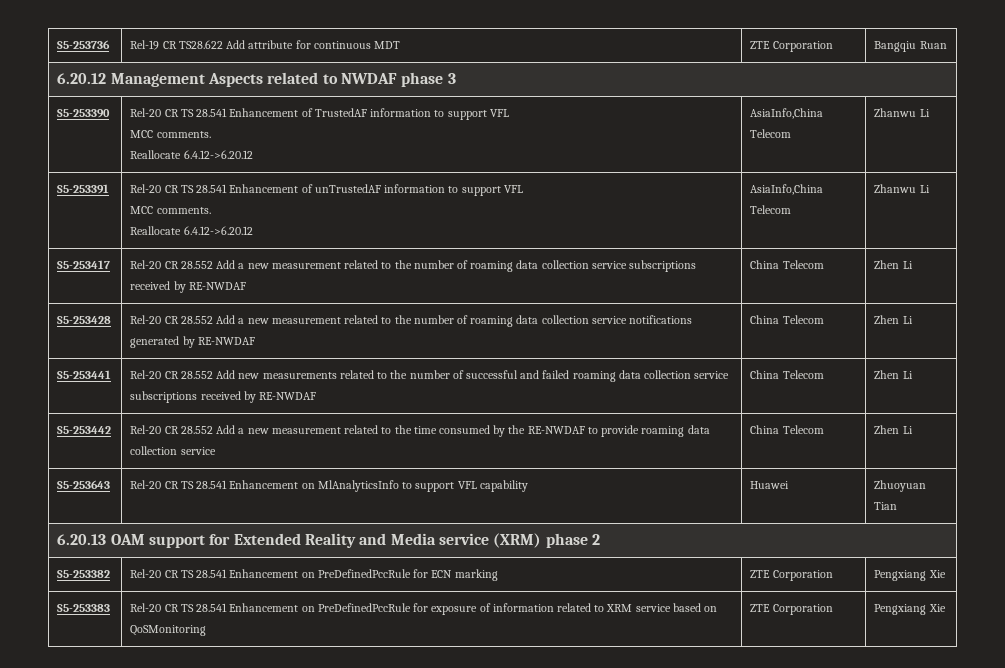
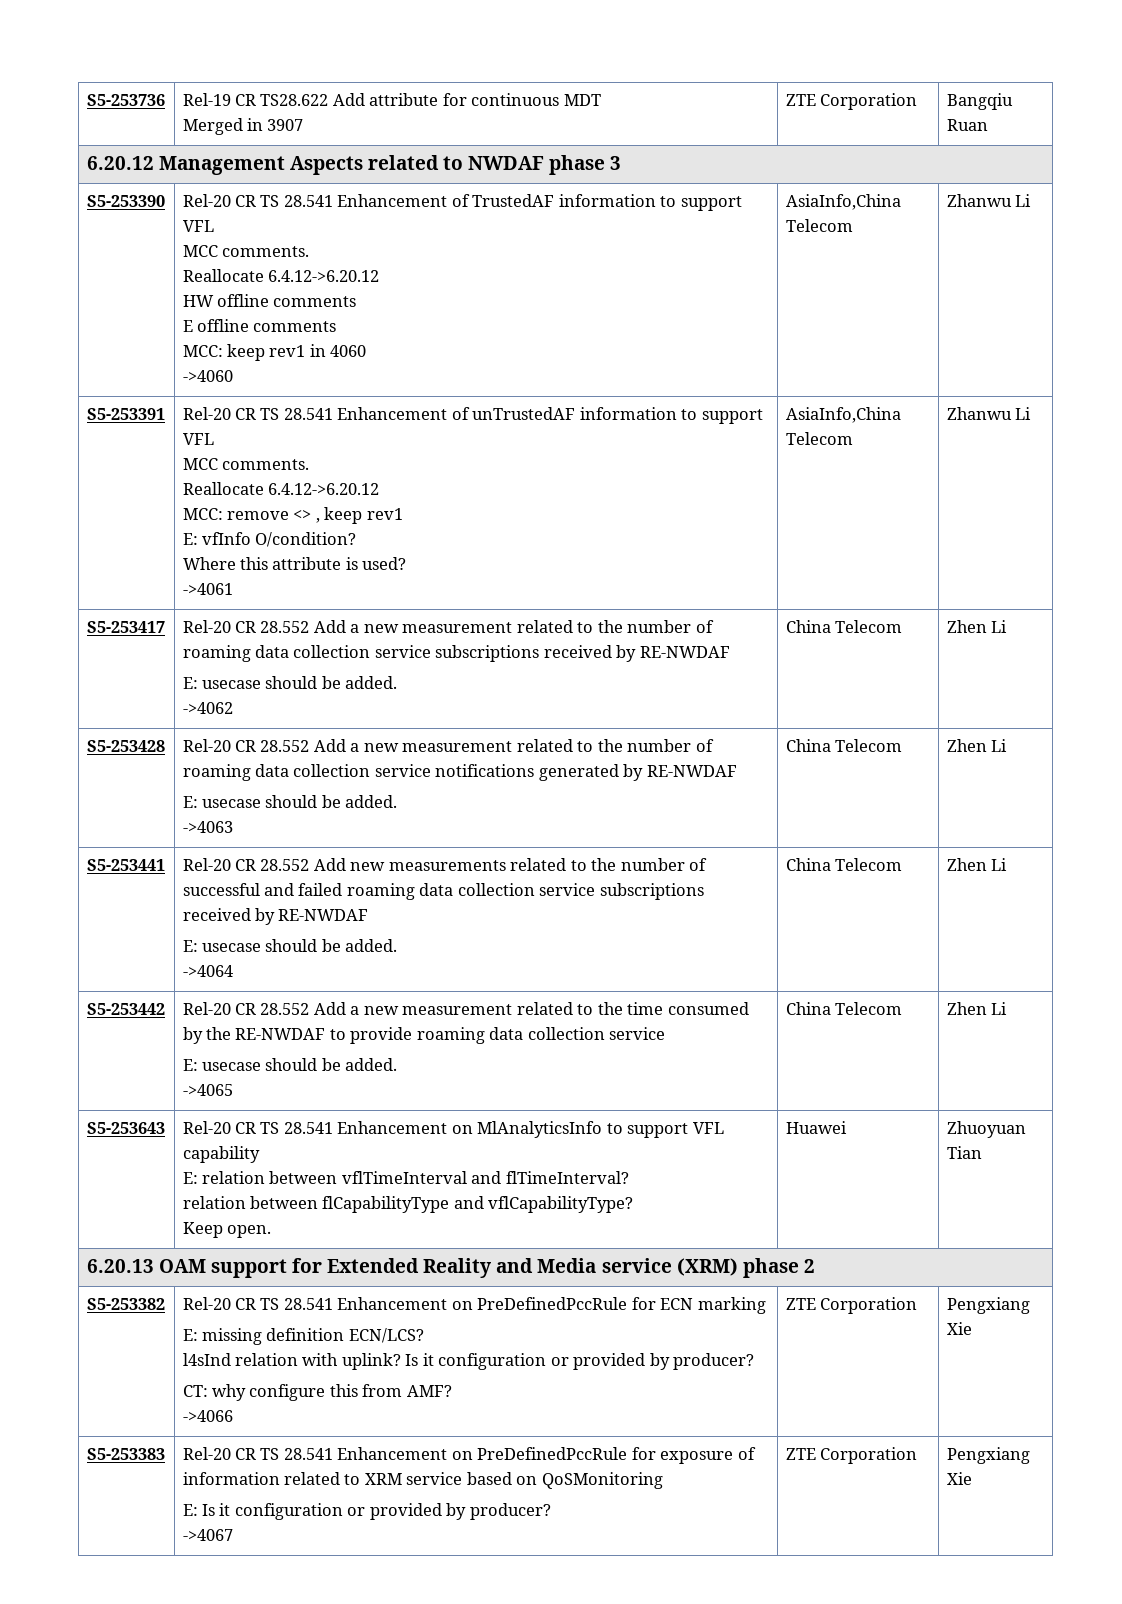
(401, 45) none -> [182,118,304,135] // Merged in 3907
(253, 154) none -> [182,294,357,307] [182,319,337,332] [182,344,367,361] [182,370,233,382] // HW offline comments // E offline comments // MCC: keep rev1 in 4060 // ->4060
(253, 230) none -> [182,507,403,524] [182,532,357,547] [182,557,407,570] [182,583,233,595] // MCC: remove <> , keep rev1 // E: vfInfo O/condition? // Where this attribute is used? // ->4061
(246, 286) none -> [182,676,398,689] [182,702,233,714] // E: usecase should be added. // ->4062
(255, 341) none -> [182,795,398,808] [182,821,233,833] // E: usecase should be added. // ->4063
(317, 396) none -> [182,939,398,952] [182,965,233,977] // E: usecase should be added. // ->4064
(216, 451) none -> [182,1058,398,1071] [182,1084,233,1096] // E: usecase should be added. // ->4065
(528, 486) none -> [182,1171,629,1184] [182,1196,634,1213] [182,1222,271,1238] // E: relation between vflTimeInterval and flTimeInterval? // relation between flCapabilityType and vflCapabilityType? // Keep open.
(498, 575) none -> [182,1328,424,1345] [182,1353,755,1370] [182,1384,452,1401] [182,1410,233,1422] // E: missing definition ECN/LCS? // l4sInd relation with uplink? Is it configuration or provided by producer? // CT: why configure this from AMF? // ->4066
(207, 630) none -> [182,1503,551,1520] [182,1529,233,1541] // E: Is it configuration or provided by producer? // ->4067

